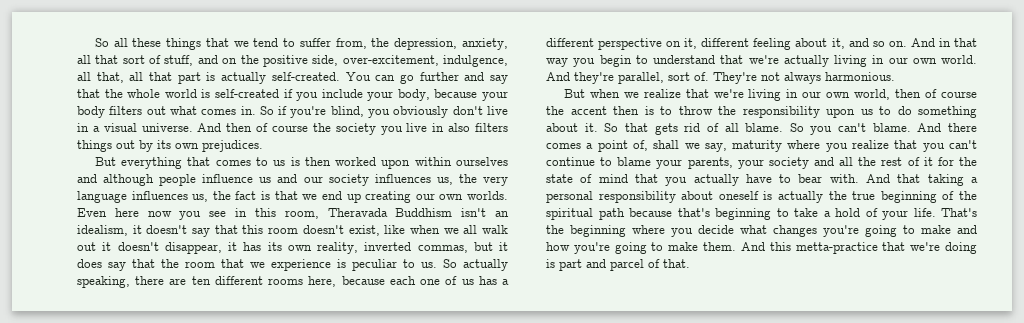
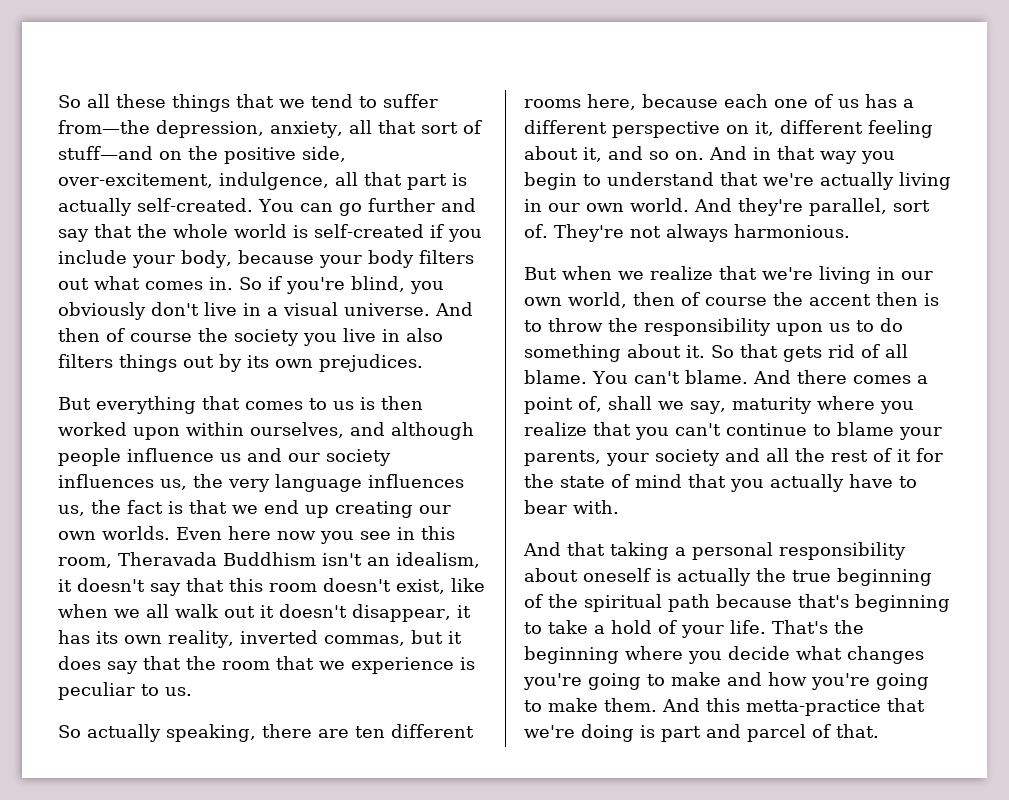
[335,38,390,49] from, the -> [58,120,150,134] from—the
[164,55,218,66] stuff, and -> [58,146,153,160] stuff—and
[96,72,144,83] that, all -> (358, 179) none
[456,157,508,166] ourselves -> [250,422,344,438] ourselves,
(437, 265) none -> (192, 691) //
[789,123,833,135] So you -> [592,371,628,384] You
(859, 178) none -> (619, 507) //

